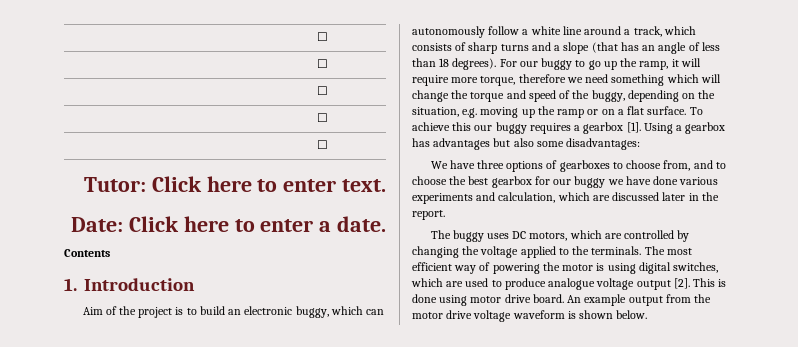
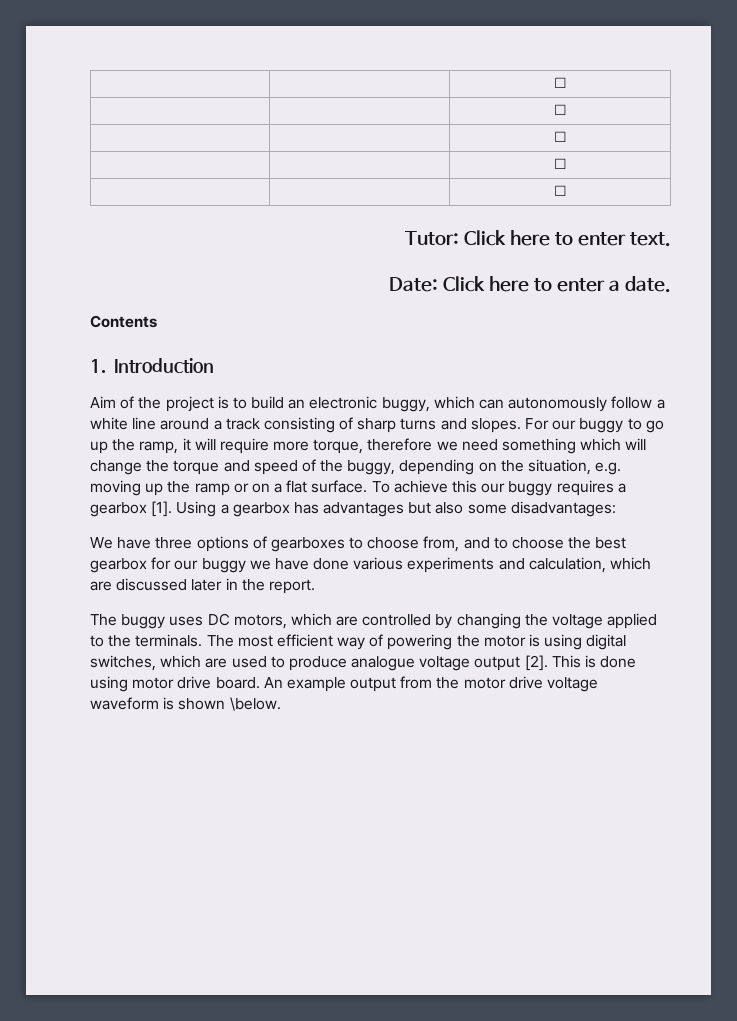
[633,26,696,37] [412,43,452,51] track, which consists -> [225,417,335,433] track consisting
[554,42,720,54] [412,58,497,70] a slope (that has an angle of less than 18 degrees). -> [470,418,521,433] slopes.
[616,310,648,319] below. -> [229,697,281,711] \below.

